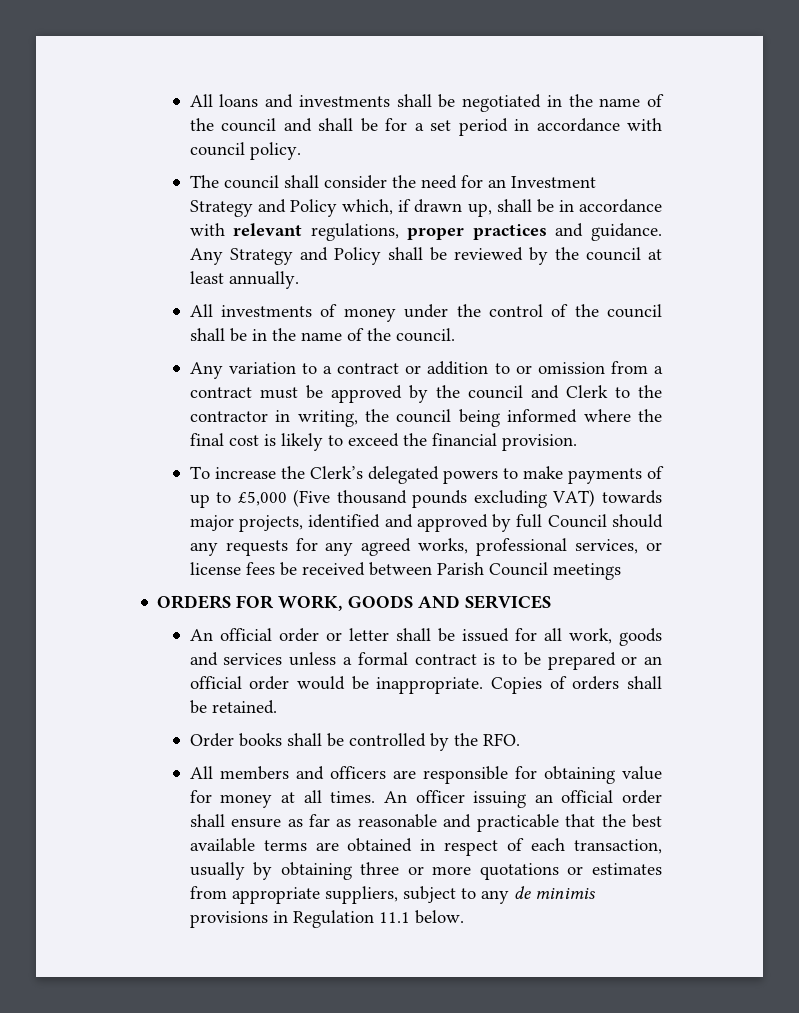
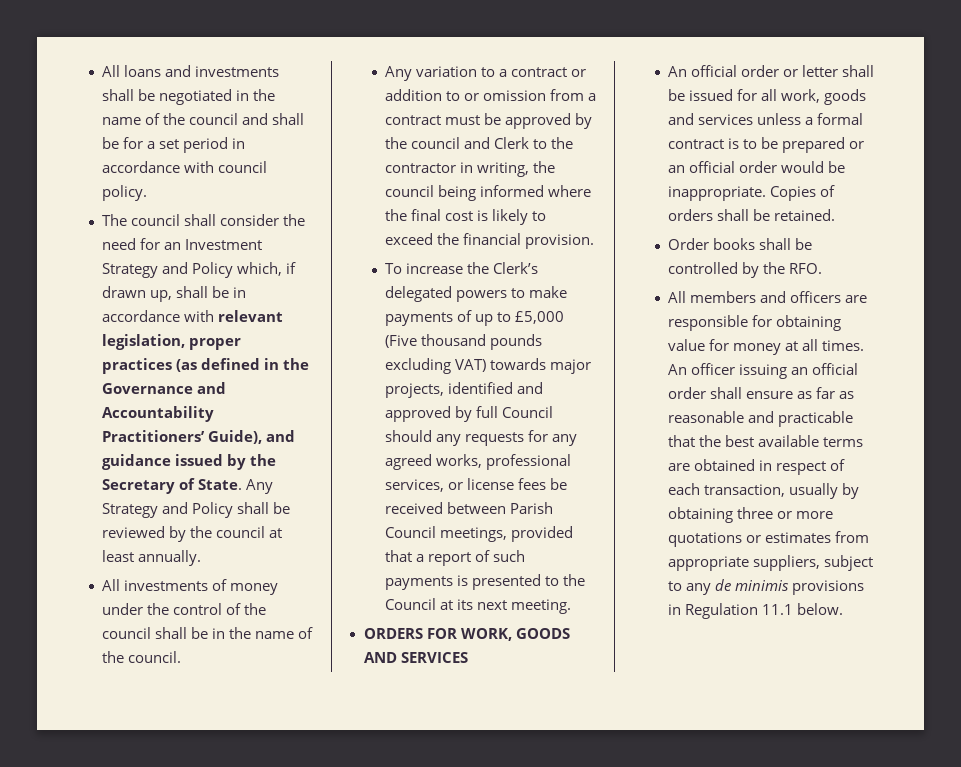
[310,223,399,241] regulations, -> [102,334,186,350] legislation,
[555,223,662,241] and guidance. -> [176,358,310,372] [102,382,227,394] [102,406,215,422] [102,430,296,444] [102,454,277,470] [102,478,243,494] (as defined in the Governance and Accountability Practitioners’ Guide), and guidance issued by the Secretary of State.
[552,563,621,580] meetings -> [440,526,574,542] [385,550,526,566] [385,574,586,590] [385,598,572,614] meetings, provided that a report of such payments is presented to the Council at its next meeting.

